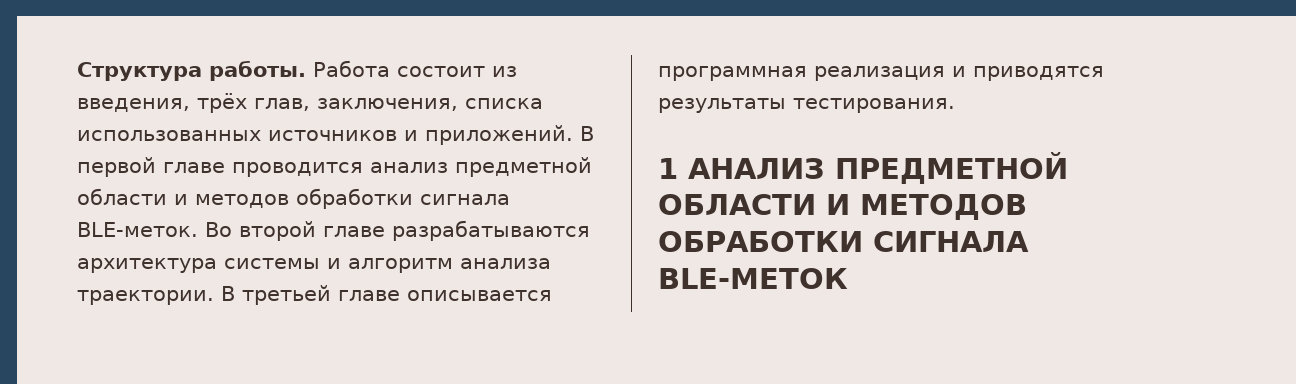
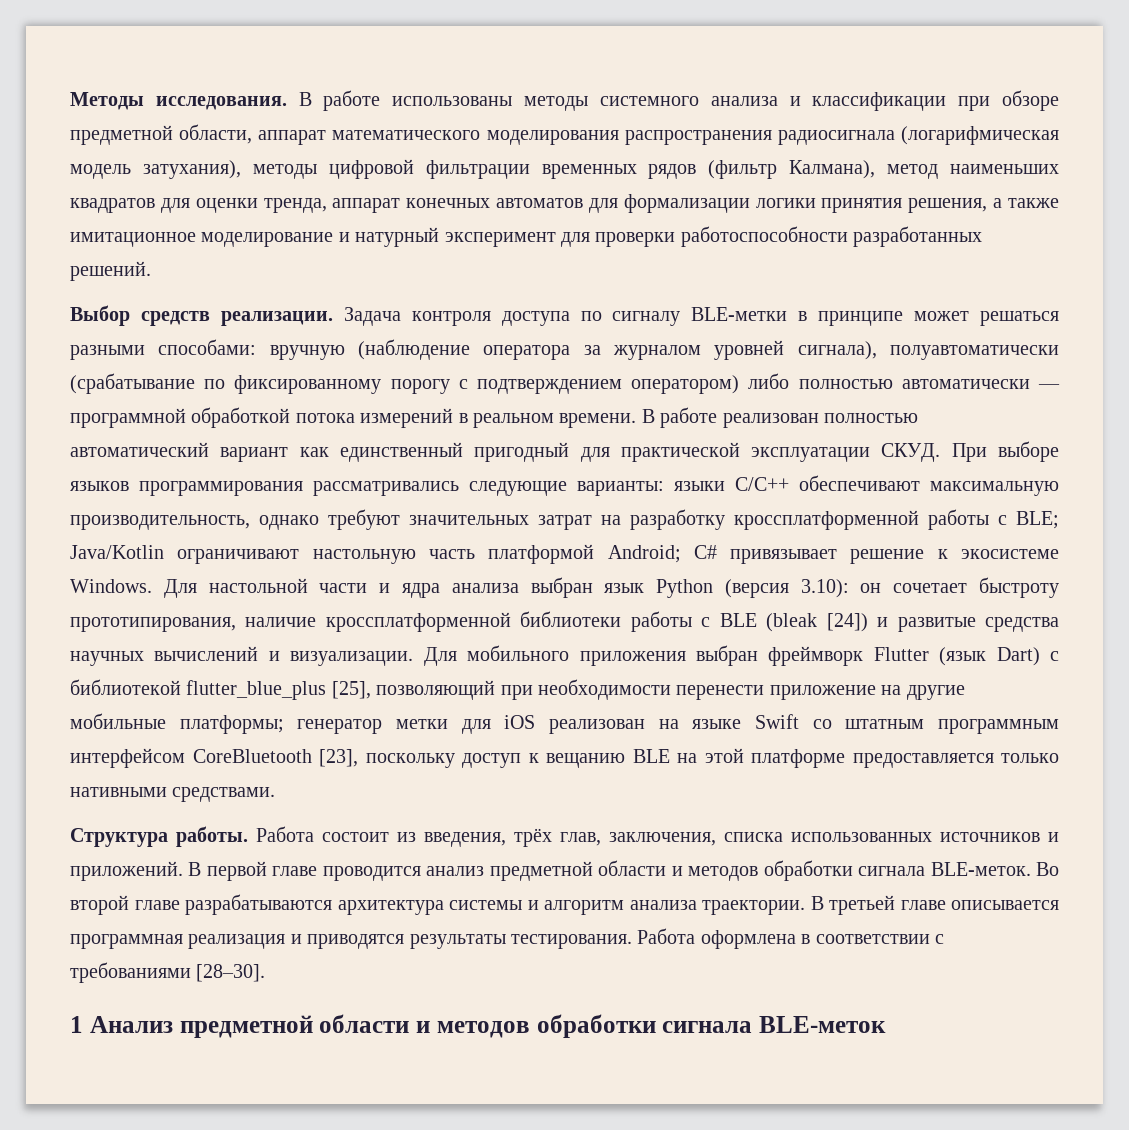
(77, 71) none -> [70,90,1060,111] [70,124,1059,145] [70,159,1059,179] [70,194,1059,213] [70,226,983,247] [70,261,151,281] [70,305,1059,326] [70,339,1059,360] [70,373,1061,394] [70,407,918,428] [70,441,1059,462] [70,475,1059,496] [70,509,1059,530] [70,544,1059,564] [70,577,1060,598] [70,611,1060,632] [70,645,1059,666] [70,679,965,700] [70,713,1059,734] [70,748,1059,768] [70,787,276,802] Методы исследования. В работе использованы методы системного анализа и классификации при обзоре предметной области, аппарат математического моделирования распространения радиосигнала (логарифмическая модель затухания), методы цифровой фильтрации временных рядов (фильтр Калмана), метод наименьших квадратов для оценки тренда, аппарат конечных автоматов для формализации логики принятия решения, а также имитационное моделирование и натурный эксперимент для проверки работоспособности разработанных решений. // Выбор средств реализации. Задача контроля доступа по сигналу BLE-метки в принципе может решаться разными способами: вручную (наблюдение оператора за журналом уровней сигнала), полуавтоматически (срабатывание по фиксированному порогу с подтверждением оператором) либо полностью автоматически — программной обработкой потока измерений в реальном времени. В работе реализован полностью автоматический вариант как единственный пригодный для практической эксплуатации СКУД. При выборе языков программирования рассматривались следующие варианты: языки C/C++ обеспечивают максимальную производительность, однако требуют значительных затрат на разработку кроссплатформенной работы с BLE; Java/Kotlin ограничивают настольную часть платформой Android; C# привязывает решение к экосистеме Windows. Для настольной части и ядра анализа выбран язык Python (версия 3.10): он сочетает быстроту прототипирования, наличие кроссплатформенной библиотеки работы с BLE (bleak [24]) и развитые средства научных вычислений и визуализации. Для мобильного приложения выбран фреймворк Flutter (язык Dart) с библиотекой flutter_blue_plus [25], позволяющий при необходимости перенести приложение на другие мобильные платформы; генератор метки для iOS реализован на языке Swift со штатным программным интерфейсом CoreBluetooth [23], поскольку доступ к вещанию BLE на этой платформе предоставляется только нативными средствами. //
[658,152,1068,184] [658,194,1027,220] [658,231,1029,252] [658,268,848,289] // 1 АНАЛИЗ ПРЕДМЕТНОЙ ОБЛАСТИ И МЕТОДОВ ОБРАБОТКИ СИГНАЛА BLE-МЕТОК -> [637,928,944,949] [70,962,266,983] [70,1014,886,1038] Работа оформлена в соответствии с требованиями [28–30]. // 1 Анализ предметной области и методов обработки сигнала BLE-меток

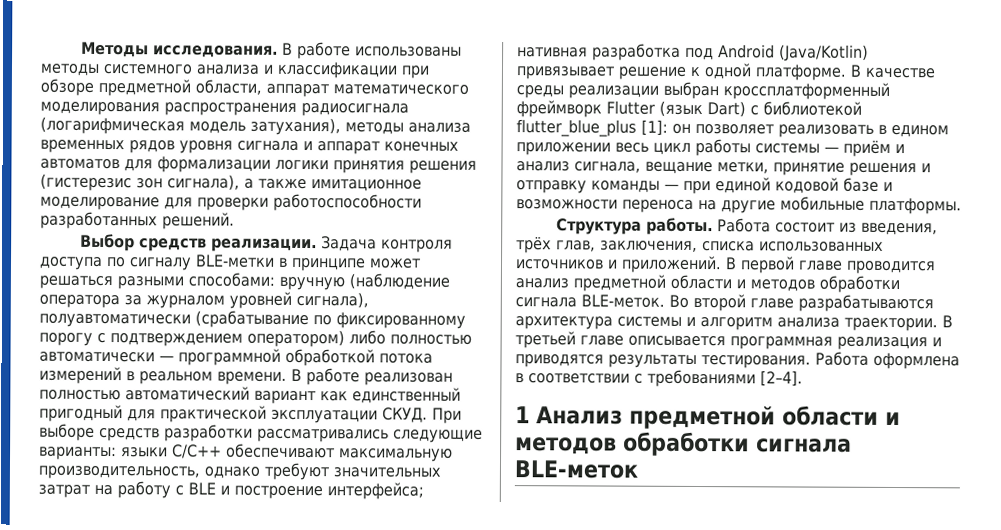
[328,159,1059,179] [70,198,327,213] цифровой фильтрации временных рядов (фильтр Калмана), метод наименьших квадратов для оценки тренда, -> [408,122,471,133] [40,139,313,154] анализа временных рядов уровня сигнала и
[908,198,988,213] решения, -> [409,160,477,174] [40,173,240,192] решения (гистерезис зон сигнала),
[338,227,556,247] и натурный эксперимент -> (160, 203) none
[70,481,303,496] языков программирования -> [99,424,253,442] средств разработки
[630,509,1059,530] [70,544,1059,564] [70,577,1060,598] [70,611,1060,632] [70,645,758,666] разработку кроссплатформенной работы с BLE; Java/Kotlin ограничивают настольную часть платформой Android; C# привязывает решение к экосистеме Windows. Для настольной части и ядра анализа выбран язык Python (версия 3.10): он сочетает быстроту прототипирования, наличие кроссплатформенной библиотеки работы с BLE (bleak [24]) и развитые средства научных вычислений и визуализации. Для мобильного приложения выбран -> [117,481,424,500] [517,43,869,62] [516,63,936,81] [516,81,890,100] работу с BLE и построение интерфейса; нативная разработка под Android (Java/Kotlin) привязывает решение к одной платформе. В качестве среды реализации выбран кроссплатформенный
[331,679,965,700] [70,713,1059,734] [70,748,1059,768] [70,787,276,802] [25], позволяющий при необходимости перенести приложение на другие мобильные платформы; генератор метки для iOS реализован на языке Swift со штатным программным интерфейсом CoreBluetooth [23], поскольку доступ к вещанию BLE на этой платформе предоставляется только нативными средствами. -> [641,119,949,138] [516,138,905,157] [516,161,931,177] [516,177,893,195] [516,196,962,215] [1]: он позволяет реализовать в едином приложении весь цикл работы системы — приём и анализ сигнала, вещание метки, принятие решения и отправку команды — при единой кодовой базе и возможности переноса на другие мобильные платформы.
[196,964,266,982] [28–30]. -> [760,370,803,387] [2–4].

